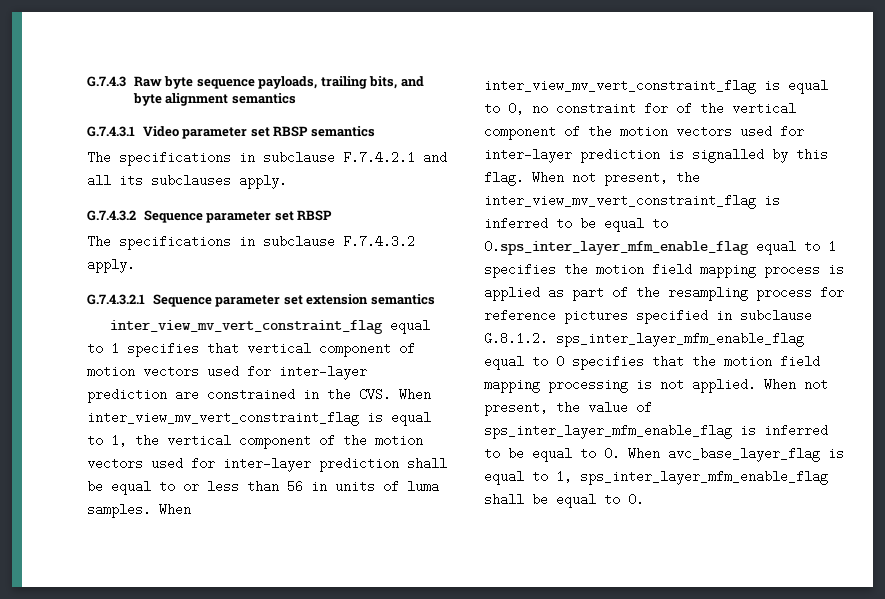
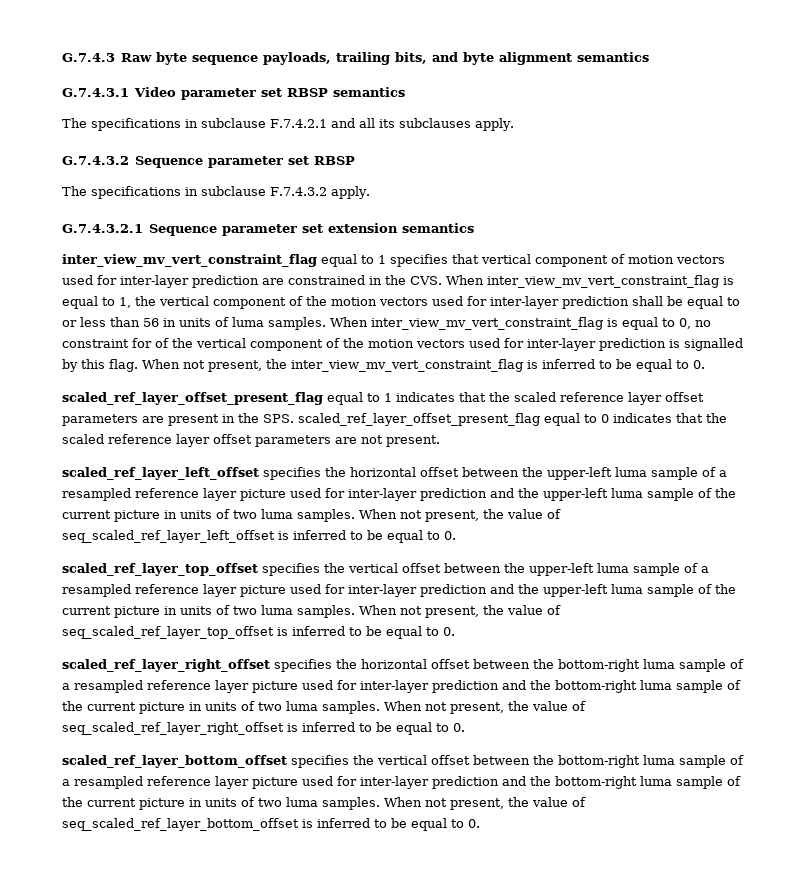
[484,240,836,255] [484,263,844,278] [484,286,844,301] [484,309,812,324] [484,332,804,347] 0.sps_inter_layer_mfm_enable_flag equal to 1 specifies the motion field mapping process is applied as part of the resampling process for reference pictures specified in subclause G.8.1.2. sps_inter_layer_mfm_enable_flag -> [693,360,705,369] [62,392,704,405] [62,413,540,426] 0. // scaled_ref_layer_offset_present_flag equal to 1 indicates that the scaled reference layer offset parameters are present in the SPS. scaled_ref_layer_offset_present_flag
[572,355,820,370] [484,378,828,393] [484,401,652,416] [484,424,828,439] [484,447,844,462] [484,470,828,485] [484,493,524,506] specifies that the motion field mapping processing is not applied. When not present, the value of sps_inter_layer_mfm_enable_flag is inferred to be equal to 0. When avc_base_layer_flag is equal to 1, sps_inter_layer_mfm_enable_flag shall -> [613,413,727,423] [62,434,440,447] [62,467,727,480] [62,488,736,501] [62,509,561,522] [62,530,456,543] [62,563,709,576] [62,584,736,597] [62,605,561,618] [62,626,455,639] [62,659,744,672] [62,680,741,693] [62,701,586,714] [62,722,465,735] [62,755,744,768] [62,776,741,789] [62,797,586,810] [62,818,387,831] indicates that the scaled reference layer offset parameters are not present. // scaled_ref_layer_left_offset specifies the horizontal offset between the upper-left luma sample of a resampled reference layer picture used for inter-layer prediction and the upper-left luma sample of the current picture in units of two luma samples. When not present, the value of seq_scaled_ref_layer_left_offset is inferred to be equal to 0. // scaled_ref_layer_top_offset specifies the vertical offset between the upper-left luma sample of a resampled reference layer picture used for inter-layer prediction and the upper-left luma sample of the current picture in units of two luma samples. When not present, the value of seq_scaled_ref_layer_top_offset is inferred to be equal to 0. // scaled_ref_layer_right_offset specifies the horizontal offset between the bottom-right luma sample of a resampled reference layer picture used for inter-layer prediction and the bottom-right luma sample of the current picture in units of two luma samples. When not present, the value of seq_scaled_ref_layer_right_offset is inferred to be equal to 0. // scaled_ref_layer_bottom_offset specifies the vertical offset between the bottom-right luma sample of a resampled reference layer picture used for inter-layer prediction and the bottom-right luma sample of the current picture in units of two luma samples. When not present, the value of seq_scaled_ref_layer_bottom_offset is inferred to

